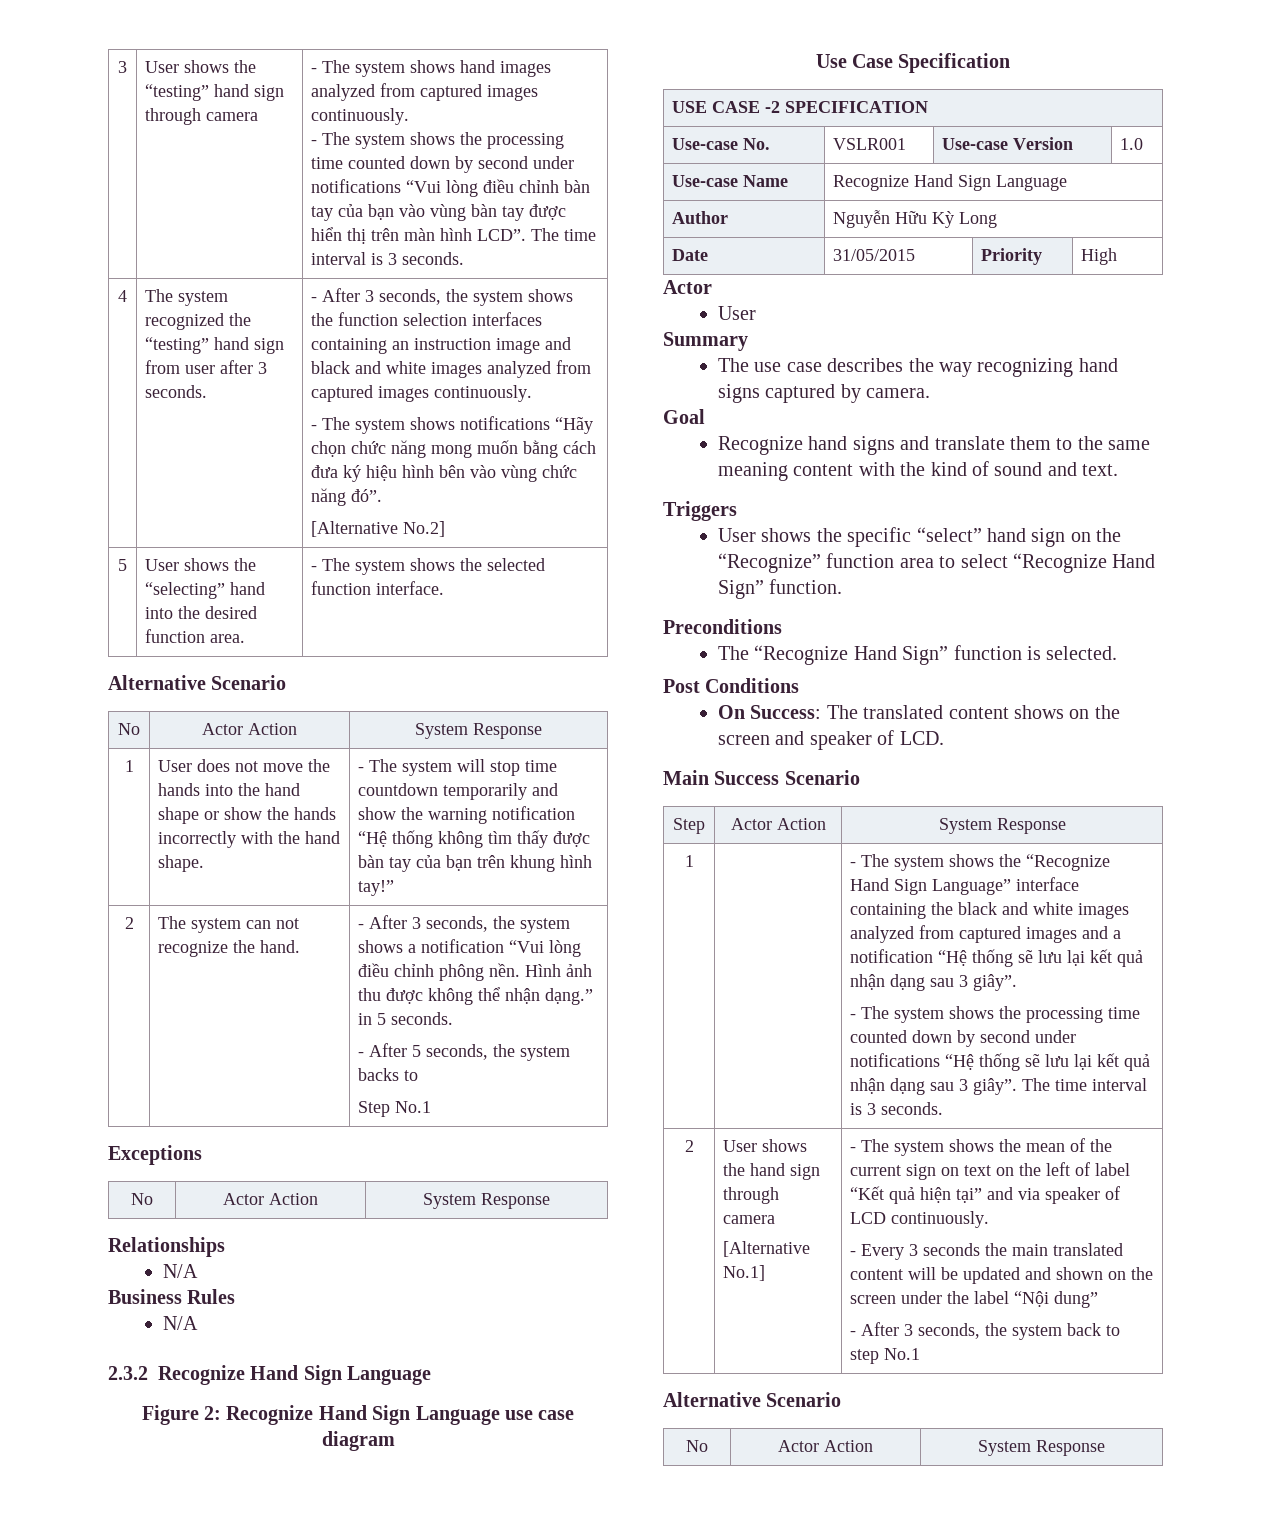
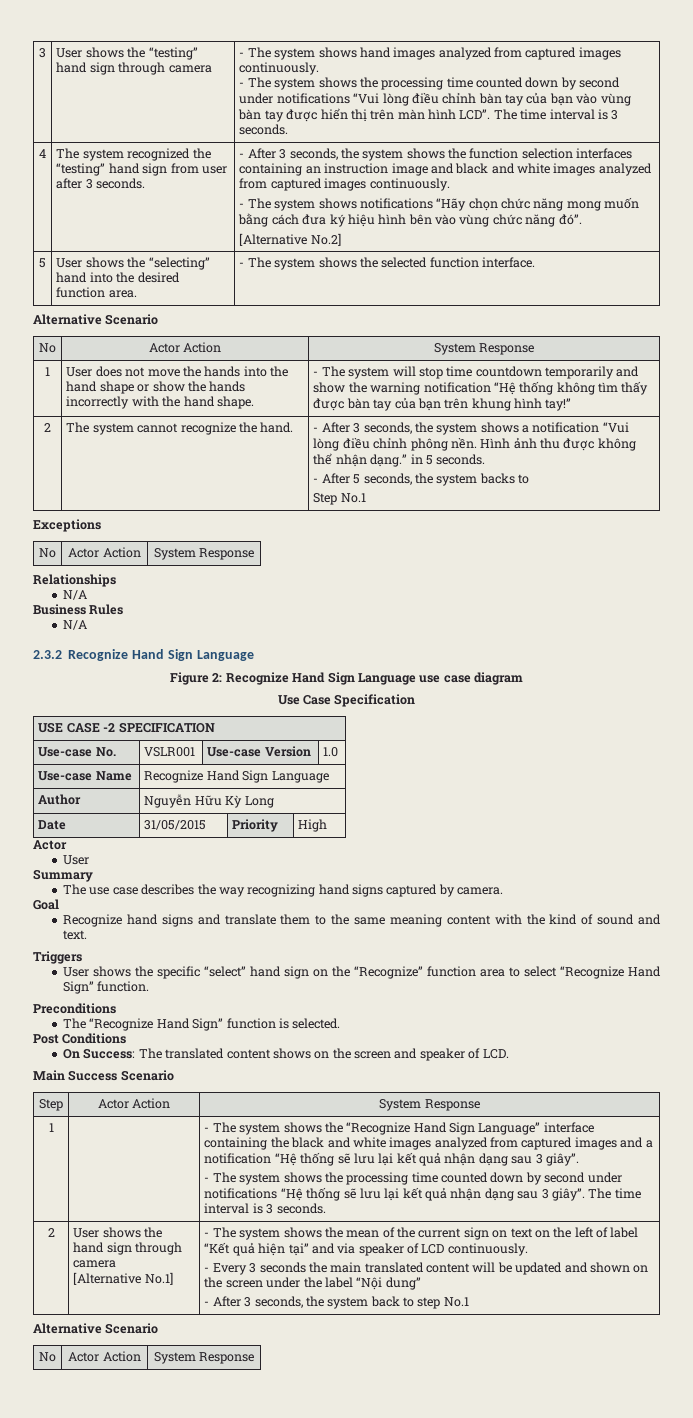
[246,918,300,929] can not -> [137,423,179,433] cannot

